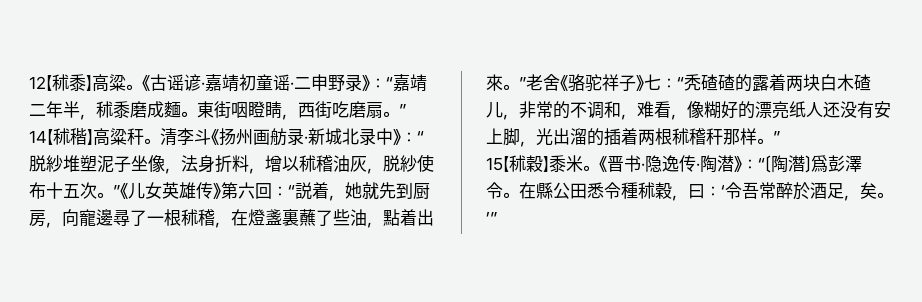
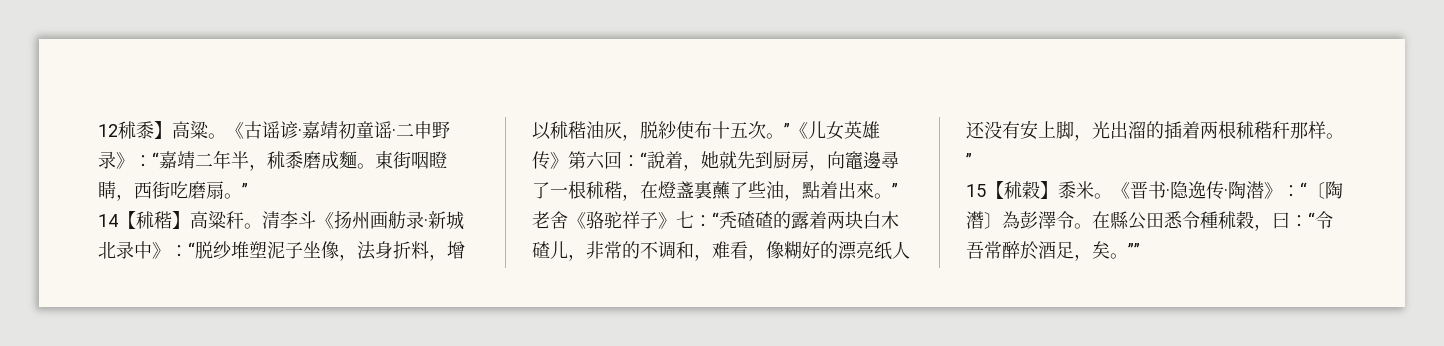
[46,75,52,91] 【 -> (118, 130) none
[46,155,63,172] 紗 -> [213,241,232,259] 纱
[316,155,333,172] 稽 -> [568,121,586,139] 稭
[295,182,312,199] 説 -> [647,151,665,169] 說
[79,209,96,226] 寵 -> [845,151,863,169] 竈
[198,209,215,226] 稽 -> [604,181,622,199] 稭
[689,128,706,145] 稽 -> [1254,121,1272,139] 稭
[811,155,828,172] 爲 -> [1002,211,1020,229] 為
[721,184,725,197] ‘ -> [1308,212,1315,227] “
[486,212,497,224] ’” -> [1128,243,1140,257] ””

